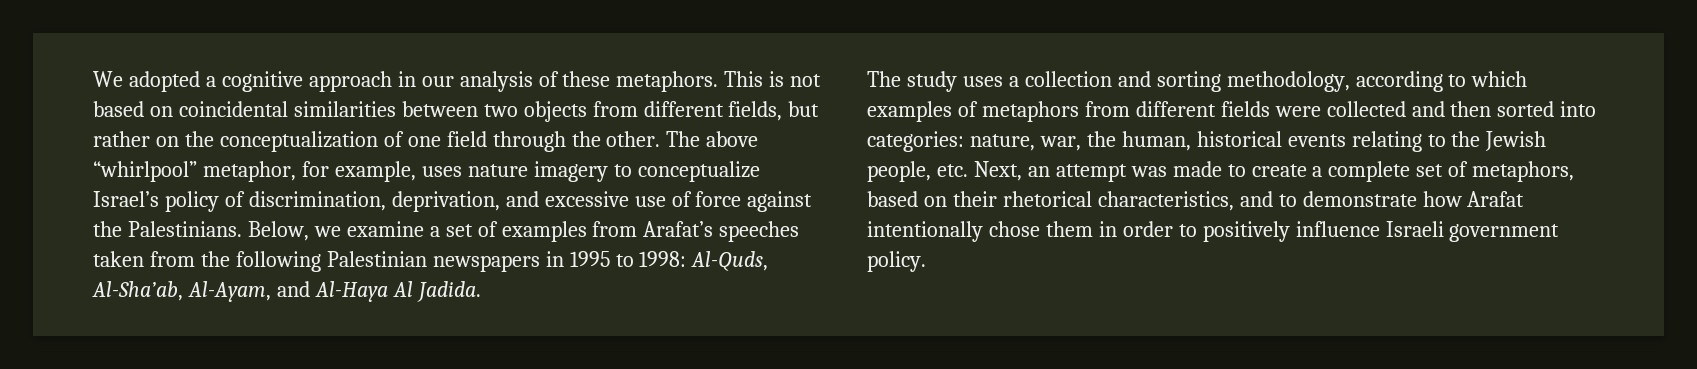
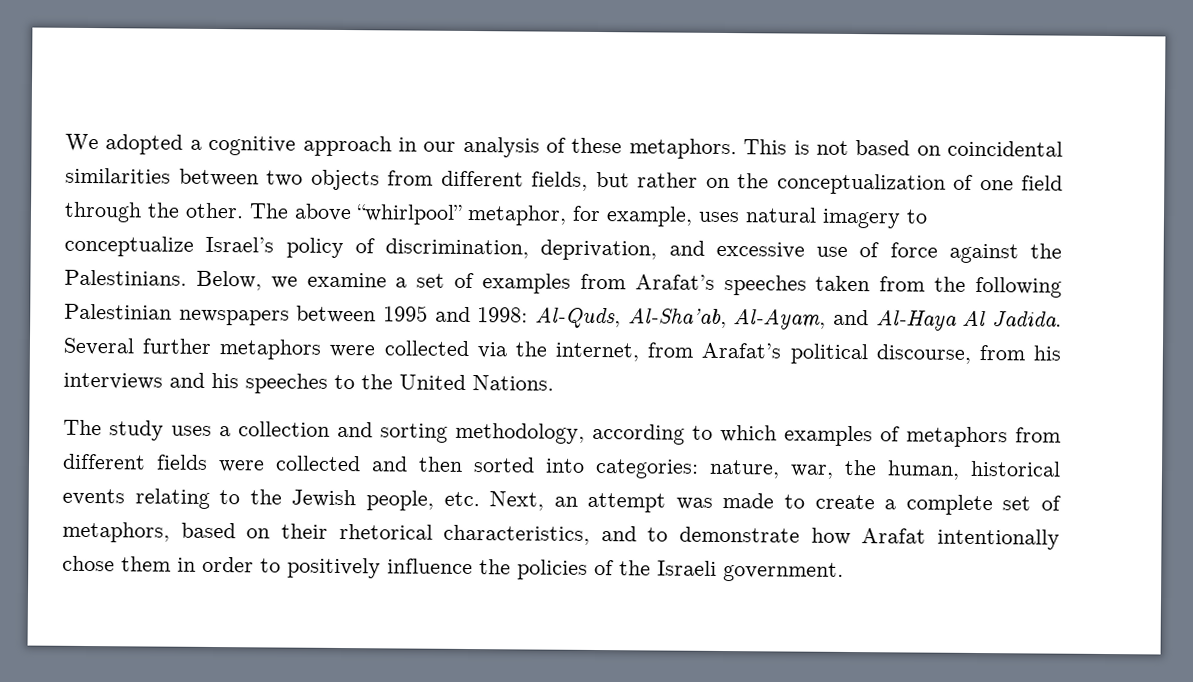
[467,164,528,177] nature -> [745,207,817,223] natural
[545,251,634,267] in 1995 to -> [296,305,471,324] between 1995 and
(481, 291) none -> [63,337,1061,365] [63,372,554,394] Several further metaphors were collected via the internet, from Arafat’s political discourse, from his interviews and his speeches to the United Nations.
[1385,221,1560,242] [867,251,926,272] Israeli government policy. -> [479,559,844,582] the policies of the Israeli government.

